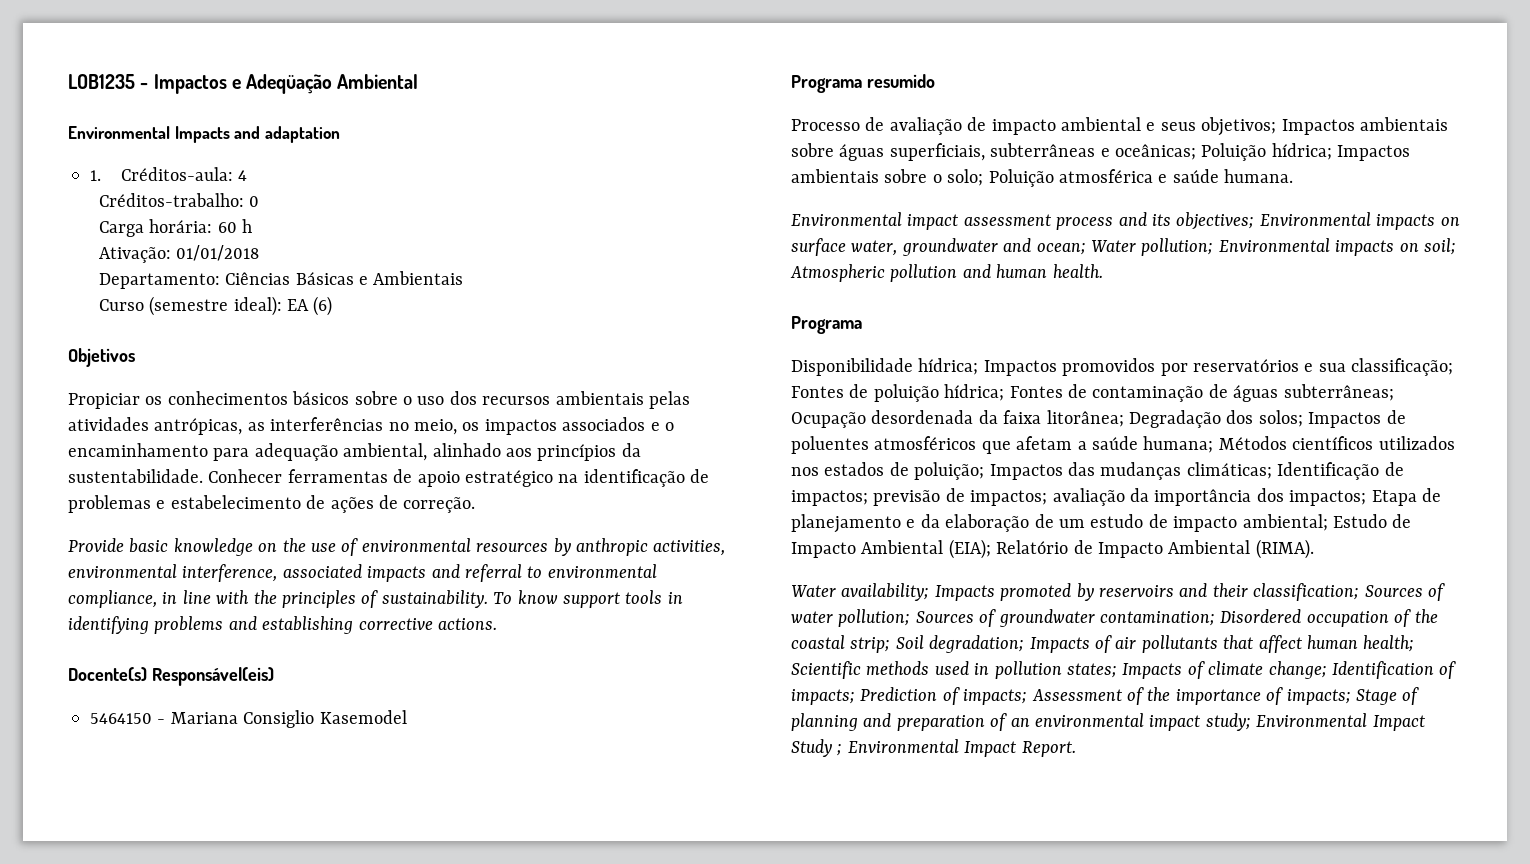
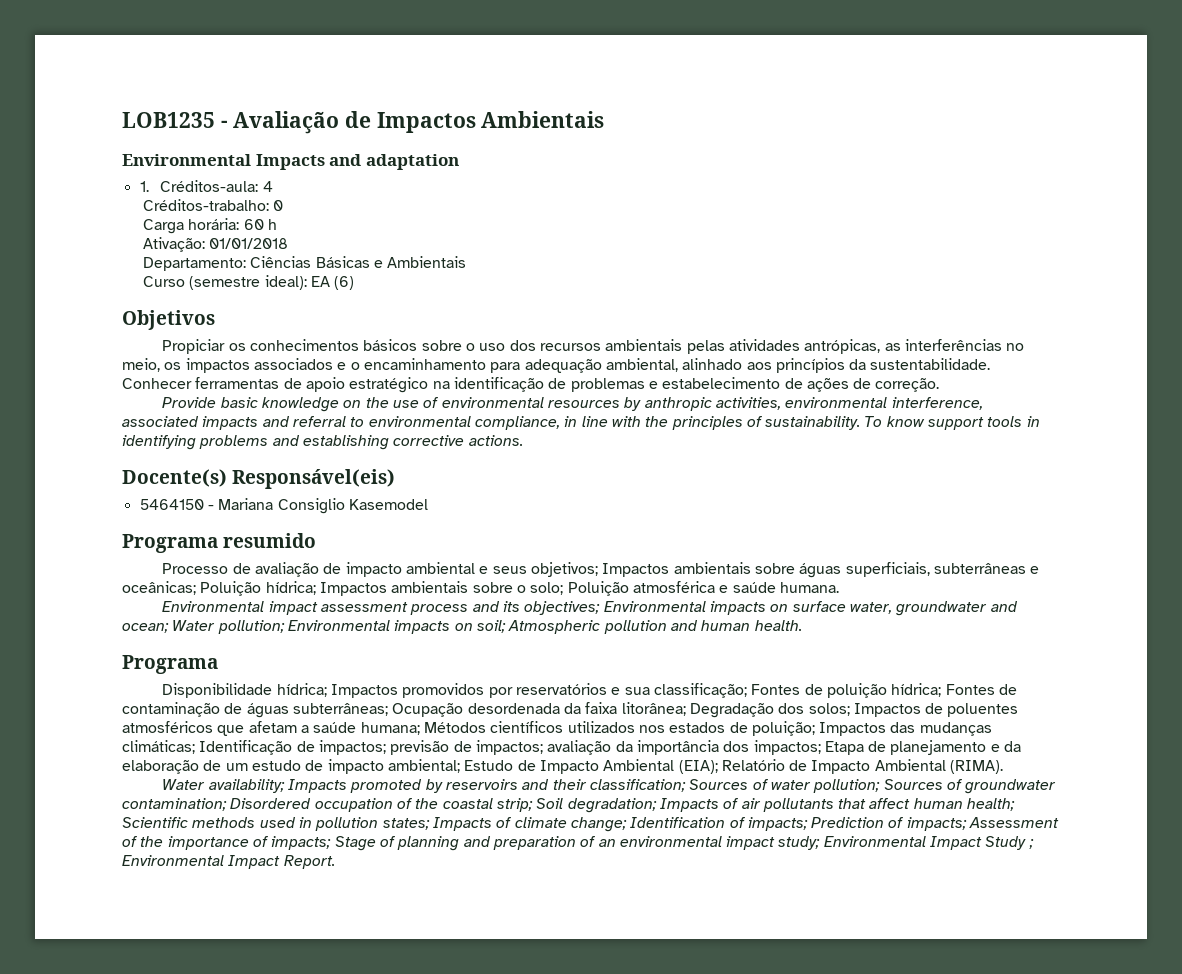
[153,74,419,94] Impactos e Adeqüação Ambiental -> [233,111,605,134] Avaliação de Impactos Ambientais

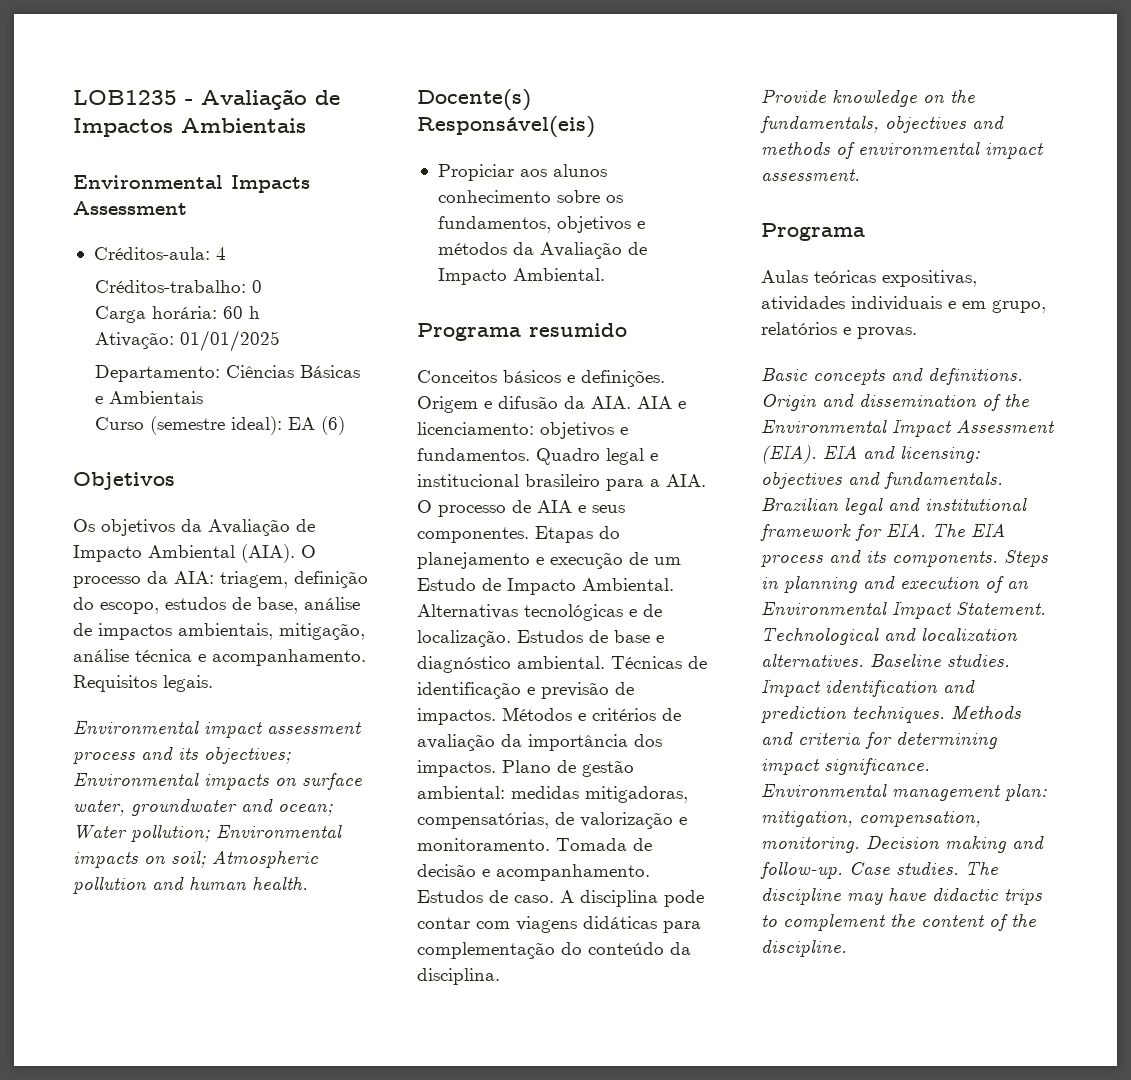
[329,154,459,170] [139,181,149,192] and adaptation // 1. -> [73,201,187,215] Assessment //
[209,238,289,249] 01/01/2018 -> [180,330,281,352] 01/01/2025
[162,339,1025,354] [122,358,991,373] [122,377,940,393] [162,397,983,412] [122,416,1040,430] [122,435,523,450] [122,469,396,489] [139,498,428,514] [122,533,317,553] [162,562,1040,578] [122,581,839,596] Propiciar os conhecimentos básicos sobre o uso dos recursos ambientais pelas atividades antrópicas, as interferências no meio, os impactos associados e o encaminhamento para adequação ambiental, alinhado aos princípios da sustentabilidade. Conhecer ferramentas de apoio estratégico na identificação de problemas e estabelecimento de ações de correção. // Provide basic knowledge on the use of environmental resources by anthropic activities, environmental interference, associated impacts and referral to environmental compliance, in line with the principles of sustainability. To know support tools in identifying problems and establishing corrective actions. // Docente(s) Responsável(eis) // 5464150 - Mariana Consiglio Kasemodel // Programa resumido // Processo de avaliação de impacto ambiental e seus objetivos; Impactos ambientais sobre águas superficiais, subterrâneas e oceânicas; Poluição hídrica; Impactos ambientais sobre o solo; Poluição atmosférica e saúde humana. -> [73,519,315,536] [73,544,316,563] [73,571,368,588] [73,597,360,614] [73,623,365,640] [73,649,366,666] [73,675,213,692] Os objetivos da Avaliação de Impacto Ambiental (AIA). O processo da AIA: triagem, definição do escopo, estudos de base, análise de impactos ambientais, mitigação, análise técnica e acompanhamento. Requisitos legais.
[122,655,218,674] [162,683,1017,698] [122,702,1019,718] [122,721,992,736] [122,740,1022,755] [122,759,1004,774] [162,779,1057,794] [122,798,1016,813] [122,817,1060,832] [122,836,1034,851] [122,855,335,869] Programa // Disponibilidade hídrica; Impactos promovidos por reservatórios e sua classificação; Fontes de poluição hídrica; Fontes de contaminação de águas subterrâneas; Ocupação desordenada da faixa litorânea; Degradação dos solos; Impactos de poluentes atmosféricos que afetam a saúde humana; Métodos científicos utilizados nos estados de poluição; Impactos das mudanças climáticas; Identificação de impactos; previsão de impactos; avaliação da importância dos impactos; Etapa de planejamento e da elaboração de um estudo de impacto ambiental; Estudo de Impacto Ambiental (EIA); Relatório de Impacto Ambiental (RIMA). // Water availability; Impacts promoted by reservoirs and their classification; Sources of water pollution; Sources of groundwater contamination; Disordered occupation of the coastal strip; Soil degradation; Impacts of air pollutants that affect human health; Scientific methods used in pollution states; Impacts of climate change; Identification of impacts; Prediction of impacts; Assessment of the importance of impacts; Stage of planning and preparation of an environmental impact study; Environmental Impact Study ; Environmental Impact Report. -> [417,89,531,111] [417,116,595,138] [437,164,607,181] [437,190,623,203] [437,216,645,233] [437,242,647,259] [437,268,605,285] [417,323,627,341] [417,370,665,387] [417,396,686,413] [417,422,628,439] [417,448,658,465] [417,474,706,491] [417,500,625,517] [417,526,620,543] [417,552,681,569] [417,578,674,595] [417,604,662,621] [417,630,664,647] [417,656,707,673] [417,682,634,699] [417,707,681,725] [417,734,662,751] [417,760,634,777] [417,786,688,803] [417,812,687,829] [417,838,652,851] [417,864,650,881] [417,890,704,907] [417,916,701,933] [417,942,691,959] [417,968,500,985] [761,89,975,107] [760,115,1004,133] [761,142,1044,159] [761,169,860,181] [761,223,865,241] [761,270,977,287] [761,296,1046,313] [761,322,917,339] [761,368,1023,385] [761,394,1029,411] [761,419,1055,437] [761,445,980,464] [761,471,1003,489] [761,498,1027,515] [760,523,1005,541] [761,550,1048,567] [761,576,1029,593] [761,601,1046,619] [761,627,1018,645] [761,654,1010,667] [761,679,975,697] [761,705,1021,723] [761,732,998,749] [761,758,930,775] [761,783,1047,801] [761,811,981,827] [761,836,1044,853] [760,861,998,879] [761,888,1042,905] [761,914,1036,931] [761,940,847,957] Docente(s) Responsável(eis) // Propiciar aos alunos conhecimento sobre os fundamentos, objetivos e métodos da Avaliação de Impacto Ambiental. // Programa resumido // Conceitos básicos e definições. Origem e difusão da AIA. AIA e licenciamento: objetivos e fundamentos. Quadro legal e institucional brasileiro para a AIA. O processo de AIA e seus componentes. Etapas do planejamento e execução de um Estudo de Impacto Ambiental. Alternativas tecnológicas e de localização. Estudos de base e diagnóstico ambiental. Técnicas de identificação e previsão de impactos. Métodos e critérios de avaliação da importância dos impactos. Plano de gestão ambiental: medidas mitigadoras, compensatórias, de valorização e monitoramento. Tomada de decisão e acompanhamento. Estudos de caso. A disciplina pode contar com viagens didáticas para complementação do conteúdo da disciplina. // Provide knowledge on the fundamentals, objectives and methods of environmental impact assessment. // Programa // Aulas teóricas expositivas, atividades individuais e em grupo, relatórios e provas. // Basic concepts and definitions. Origin and dissemination of the Environmental Impact Assessment (EIA). EIA and licensing: objectives and fundamentals. Brazilian legal and institutional framework for EIA. The EIA process and its components. Steps in planning and execution of an Environmental Impact Statement. Technological and localization alternatives. Baseline studies. Impact identification and prediction techniques. Methods and criteria for determining impact significance. Environmental management plan: mitigation, compensation, monitoring. Decision making and follow-up. Case studies. The discipline may have didactic trips to complement the content of the discipline.

